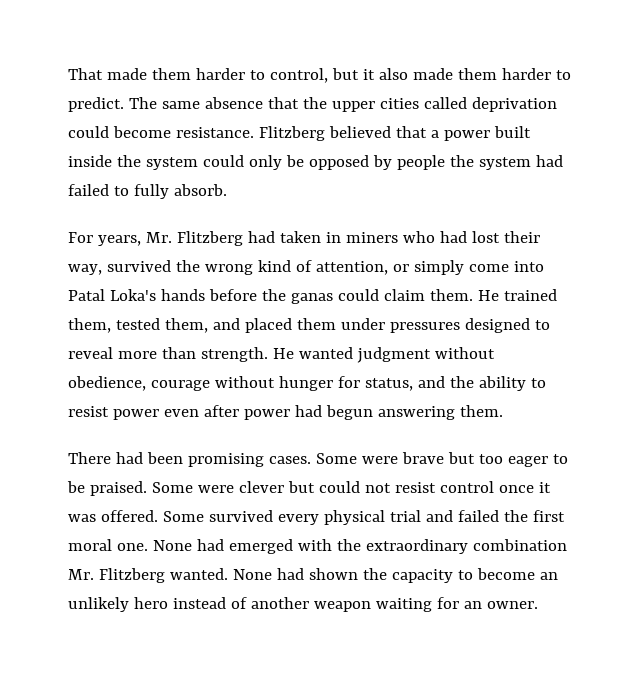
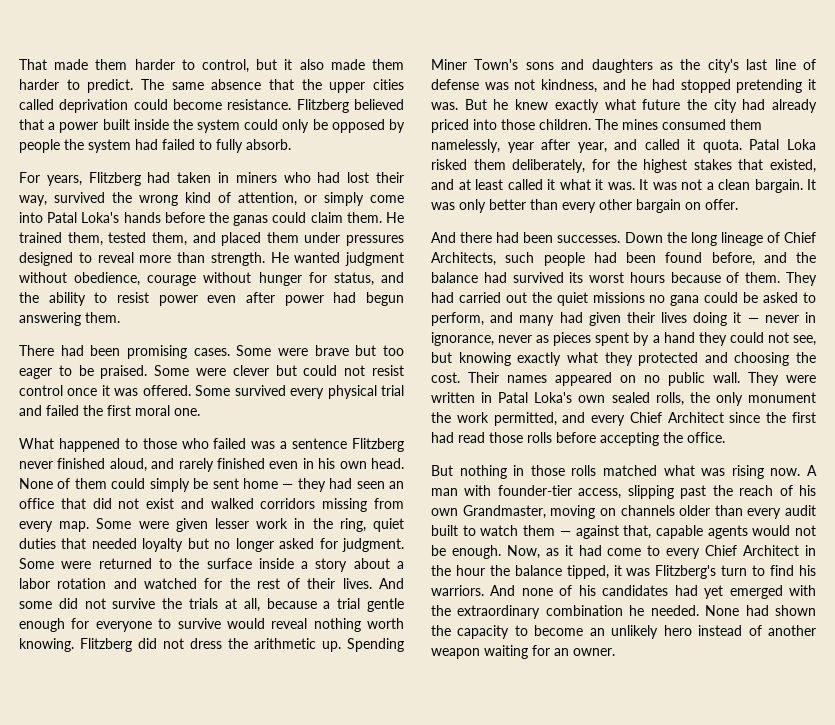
[145,232,172,243] Mr. -> (82, 180) none
[152,539,224,551] None had -> [19,438,405,452] [19,458,404,472] [19,478,405,492] [19,498,404,512] [19,518,404,532] [19,538,405,552] [19,558,405,572] [19,578,405,589] [19,598,404,612] [19,618,404,632] [19,638,404,652] [431,59,816,73] [431,79,816,93] [431,99,817,113] [431,119,762,133] [431,139,816,153] [431,159,816,173] [431,179,816,193] [431,199,738,213] [431,232,816,246] [431,252,816,266] [431,272,817,286] [431,292,817,306] [431,312,816,326] [431,332,816,346] [431,352,816,366] [431,372,816,386] [431,392,816,406] [431,412,816,426] [431,432,725,446] [431,465,817,479] [431,485,817,499] [431,505,816,519] [431,525,816,539] [431,545,816,559] [431,565,817,579] [431,585,724,599] // What happened to those who failed was a sentence Flitzberg never finished aloud, and rarely finished even in his own head. None of them could simply be sent home — they had seen an office that did not exist and walked corridors missing from every map. Some were given lesser work in the ring, quiet duties that needed loyalty but no longer asked for judgment. Some were returned to the surface inside a story about a labor rotation and watched for the rest of their lives. And some did not survive the trials at all, because a trial gentle enough for everyone to survive would reveal nothing worth knowing. Flitzberg did not dress the arithmetic up. Spending Miner Town's sons and daughters as the city's last line of defense was not kindness, and he had stopped pretending it was. But he knew exactly what future the city had already priced into those children. The mines consumed them namelessly, year after year, and called it quota. Patal Loka risked them deliberately, for the highest stakes that existed, and at least called it what it was. It was not a clean bargain. It was only better than every other bargain on offer. // And there had been successes. Down the long lineage of Chief Architects, such people had been found before, and the balance had survived its worst hours because of them. They had carried out the quiet missions no gana could be asked to perform, and many had given their lives doing it — never in ignorance, never as pieces spent by a hand they could not see, but knowing exactly what they protected and choosing the cost. Their names appeared on no public wall. They were written in Patal Loka's own sealed rolls, the only monument the work permitted, and every Chief Architect since the first had read those rolls before accepting the office. // But nothing in those rolls matched what was rising now. A man with founder-tier access, slipping past the reach of his own Grandmaster, moving on channels older than every audit built to watch them — against that, capable agents would not be enough. Now, as it had come to every Chief Architect in the hour the balance tipped, it was Flitzberg's turn to find his warriors. And none of his candidates had yet
[68,568,228,583] Mr. Flitzberg wanted. -> [629,605,699,616] he needed.

